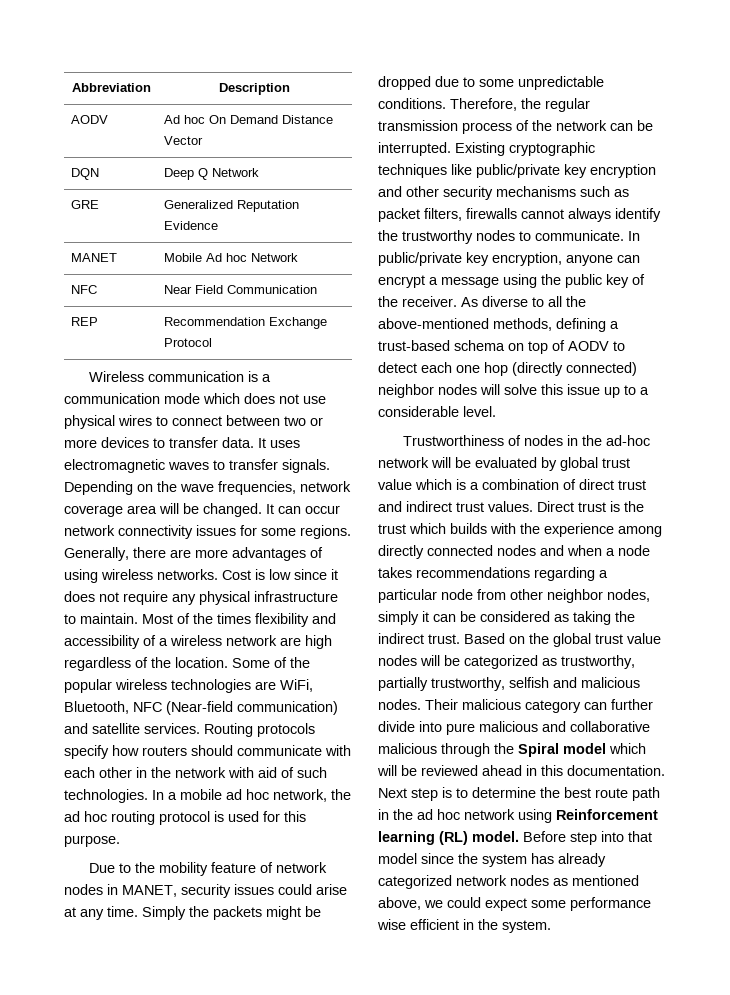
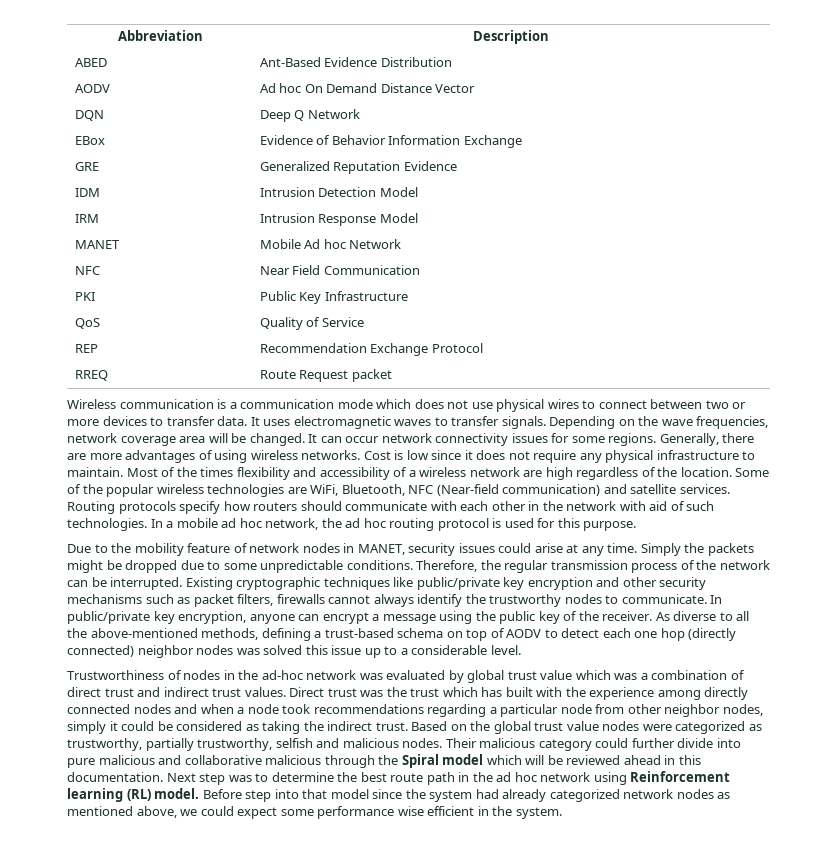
(290, 89) none -> [74,58,107,67] [259,57,452,67] // ABED | Ant-Based Evidence Distribution
[70,200,99,209] [163,200,299,212] [163,221,218,230] GRE | Generalized Reputation Evidence -> [74,136,105,145] [259,135,522,148] [74,162,99,171] [259,161,457,174] [74,188,100,197] [259,187,418,197] [74,214,99,223] [259,213,418,226] EBox | Evidence of Behavior Information Exchange // GRE | Generalized Reputation Evidence // IDM | Intrusion Detection Model // IRM | Intrusion Response Model
(317, 289) none -> [74,292,95,301] [259,291,408,304] [74,318,100,329] [259,317,364,330] // PKI | Public Key Infrastructure // QoS | Quality of Service
(212, 342) none -> [74,370,108,381] [259,369,392,382] // RREQ | Route Request packet
[480,384,537,395] will solve -> [236,645,303,655] was solved
[431,457,471,468] will be -> [359,673,383,680] was
[456,479,466,490] is -> [614,673,638,680] was
[610,501,620,512] is -> [360,690,384,697] was
[450,523,487,534] builds -> [481,687,533,697] has built
[378,567,412,578] takes -> [282,704,311,714] took
[433,614,456,622] can -> [121,721,155,731] could
[420,655,460,666] will be -> [642,724,672,731] were
[584,702,607,710] can -> [595,738,629,748] could
[442,787,452,798] is -> [228,775,252,782] was
[531,853,554,864] has -> [475,789,499,799] had

